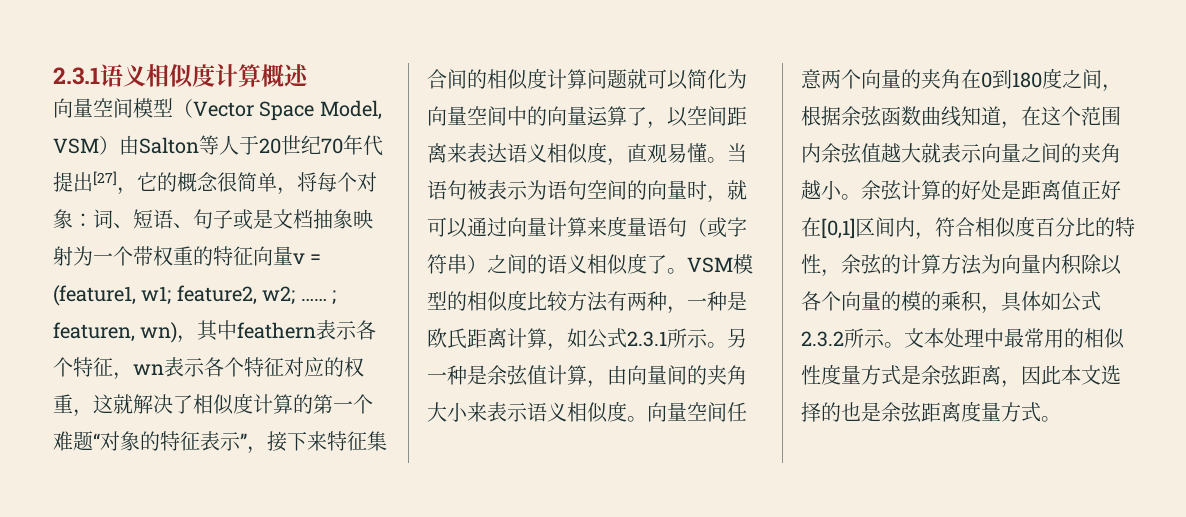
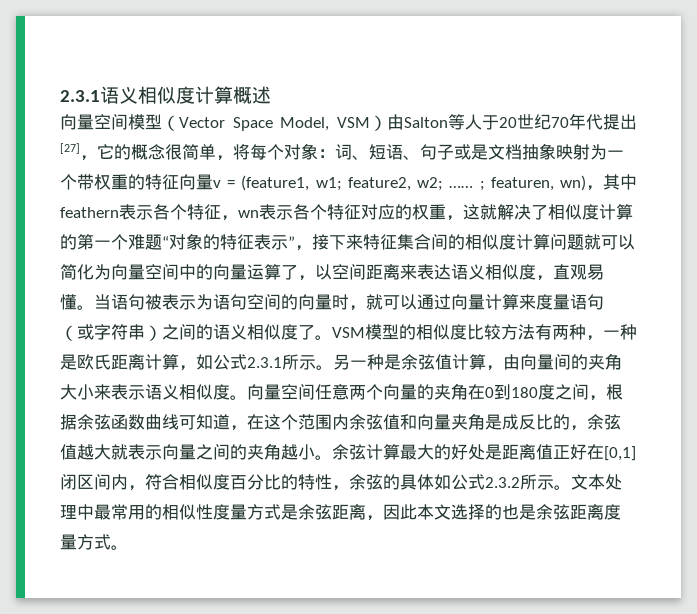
(961, 116) none -> [179,415,196,430] 可
(881, 153) none -> [400,413,621,431] [60,444,77,460] 和向量夹角是成反比的，余弦值
(941, 190) none -> [400,444,434,460] 最大
(855, 228) none -> [60,474,77,490] 闭
[901,254,1122,275] [801,291,1001,314] 计算方法为向量内积除以各个向量的模的乘积， -> (400, 482) none

